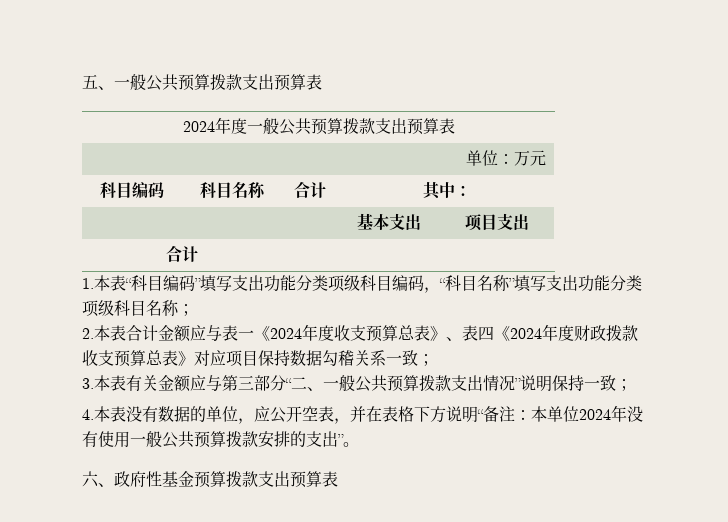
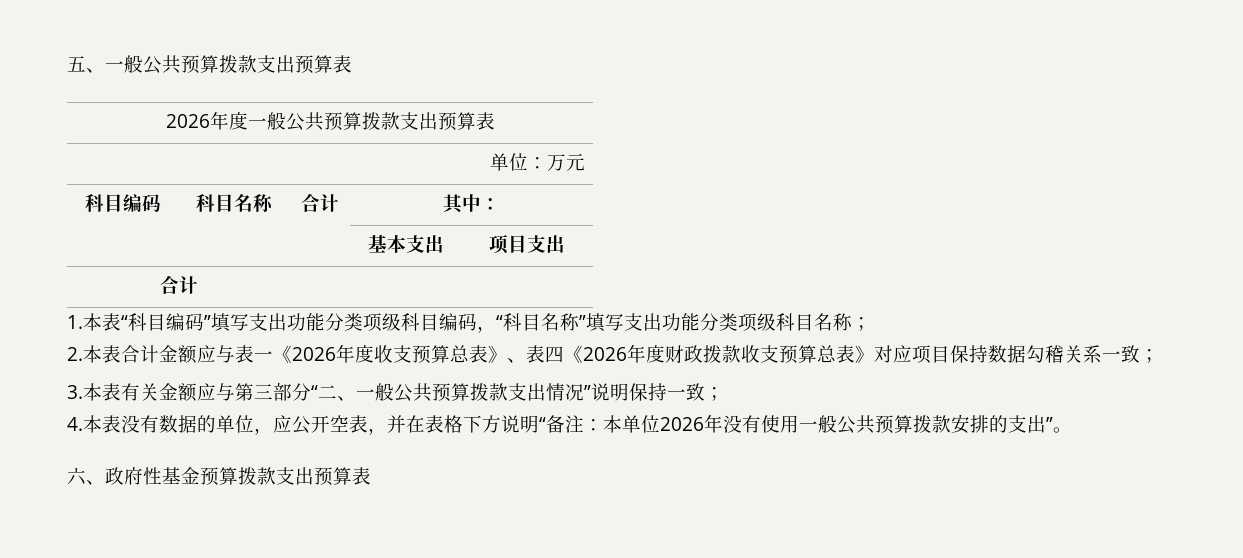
[182,121,215,132] 2024 -> [165,114,210,128] 2026
[270,328,302,339] 2024 -> [292,347,336,361] 2026
[510,328,542,339] 2024 -> [583,347,627,361] 2026
[579,409,611,420] 2024 -> [660,417,704,431] 2026

